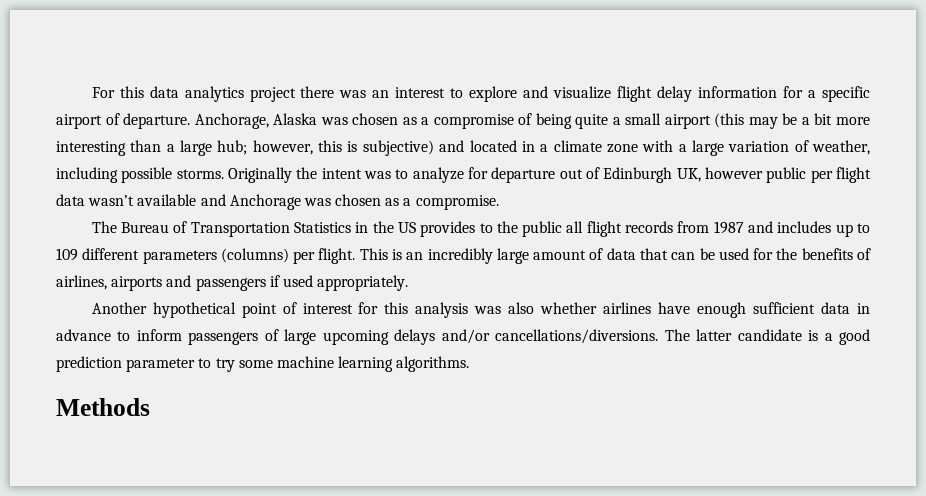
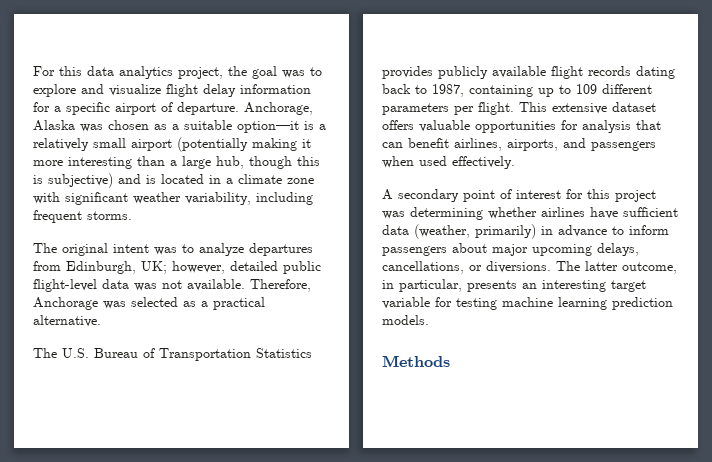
[249,86,446,102] project there was an interest -> [178,66,305,79] project, the goal was
[433,113,833,129] compromise of being quite a small airport (this may be a bit -> [184,120,326,133] [33,137,311,152] suitable option—it is a relatively small airport (potentially making it
[217,140,313,155] hub; however, -> [216,156,292,169] hub, though
(465, 146) none -> [146,175,156,184] is
[678,140,871,156] [56,167,173,183] a large variation of weather, including possible -> [65,192,313,205] [33,210,82,223] significant weather variability, including frequent
[228,167,318,183] Originally the -> [33,243,108,256] // The original
[467,167,872,183] [56,194,226,206] for departure out of Edinburgh UK, however public per flight data wasn’t available and -> [249,243,313,256] [33,261,321,274] [33,279,311,292] departures from Edinburgh, UK; however, detailed public flight-level data was not available. Therefore,
[335,194,499,210] [91,221,117,233] chosen as a compromise. // The -> [131,297,265,310] [33,315,101,327] [33,348,89,358] selected as a practical alternative. // The U.S.
[355,221,832,237] in the US provides to the public all flight records from 1987 and includes -> [382,66,675,79] [382,84,533,97] provides publicly available flight records dating back to 1987, containing
[220,248,289,263] (columns) -> (449, 109) none
[391,248,872,264] [56,275,409,291] [91,302,236,318] is an incredibly large amount of data that can be used for the benefits of airlines, airports and passengers if used appropriately. // Another hypothetical -> [552,102,656,114] [382,120,661,133] [382,138,656,151] [382,156,515,169] [382,189,459,202] extensive dataset offers valuable opportunities for analysis that can benefit airlines, airports, and passengers when used effectively. // A secondary
[415,302,535,318] analysis was also -> [615,190,656,202] [382,207,483,220] project was determining
[697,302,747,318] enough -> (618, 213) none
(851, 308) none -> [414,224,536,239] (weather, primarily)
[264,329,871,345] [56,356,470,372] of large upcoming delays and/or cancellations/diversions. The latter candidate is a good prediction parameter to try some machine learning algorithms. -> [452,243,639,256] [382,261,677,274] [382,279,646,292] [382,297,673,310] [382,315,429,325] about major upcoming delays, cancellations, or diversions. The latter outcome, in particular, presents an interesting target variable for testing machine learning prediction models.

